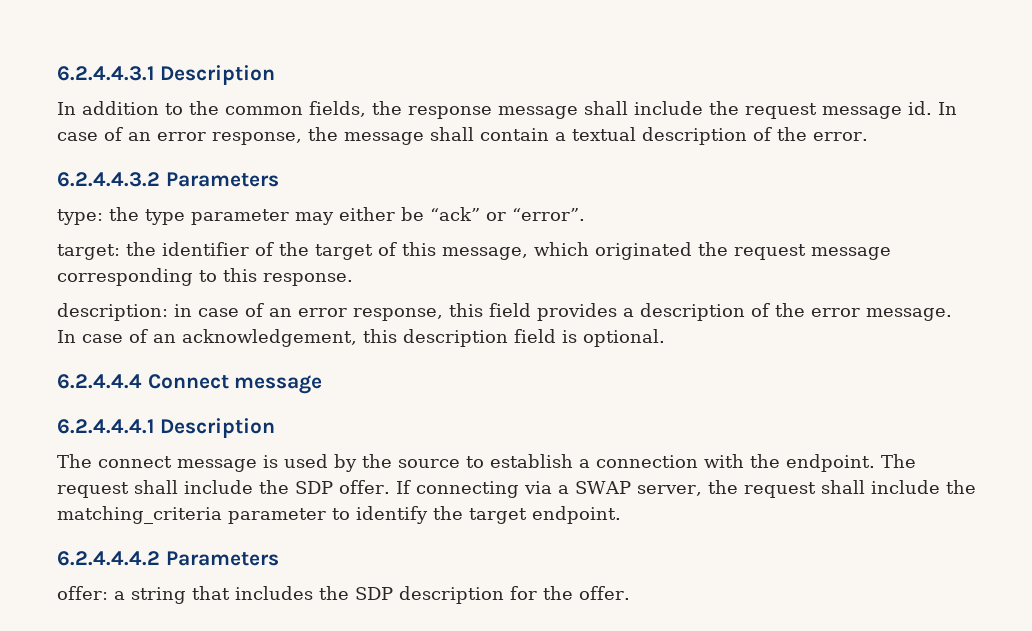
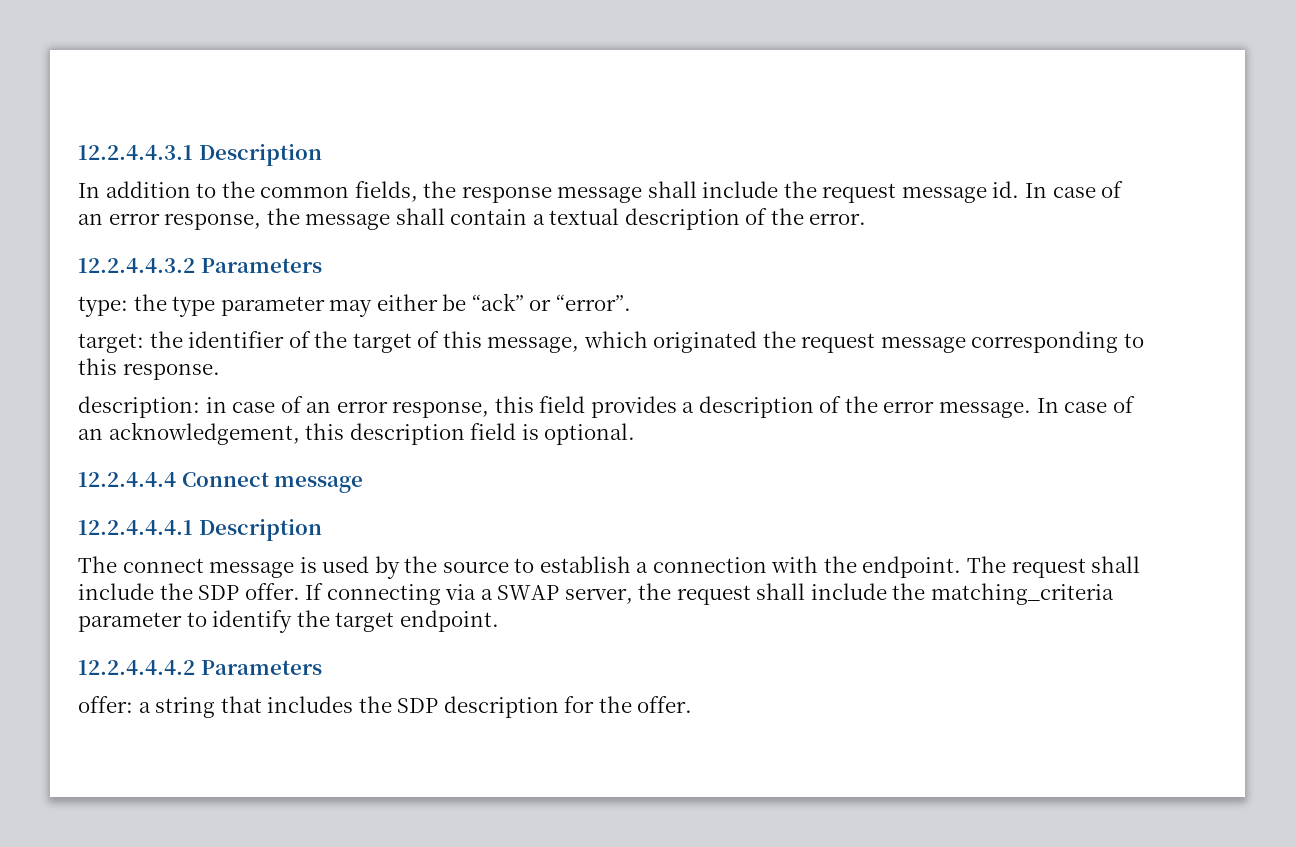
[57,66,154,81] 6.2.4.4.3.1 -> [78,145,193,160] 12.2.4.4.3.1
[57,172,160,187] 6.2.4.4.3.2 -> [78,258,195,273] 12.2.4.4.3.2
[57,374,142,389] 6.2.4.4.4 -> [78,472,176,487] 12.2.4.4.4
[57,419,154,434] 6.2.4.4.4.1 -> [78,520,193,535] 12.2.4.4.4.1
[57,551,160,566] 6.2.4.4.4.2 -> [78,660,195,675] 12.2.4.4.4.2

